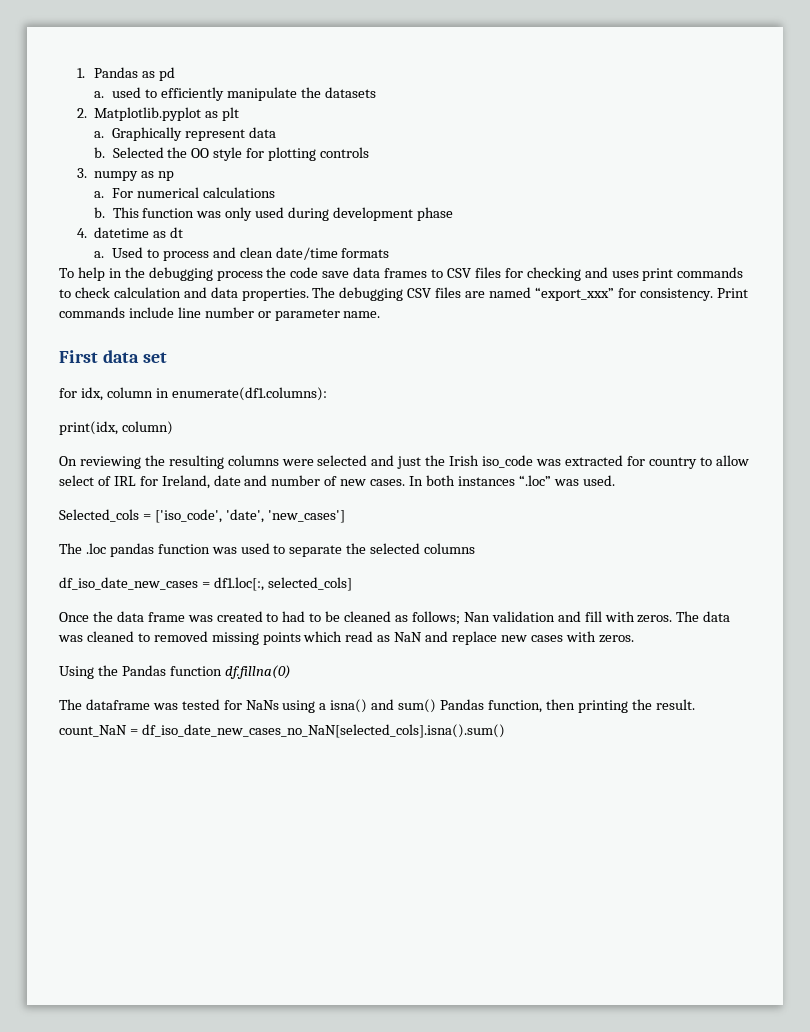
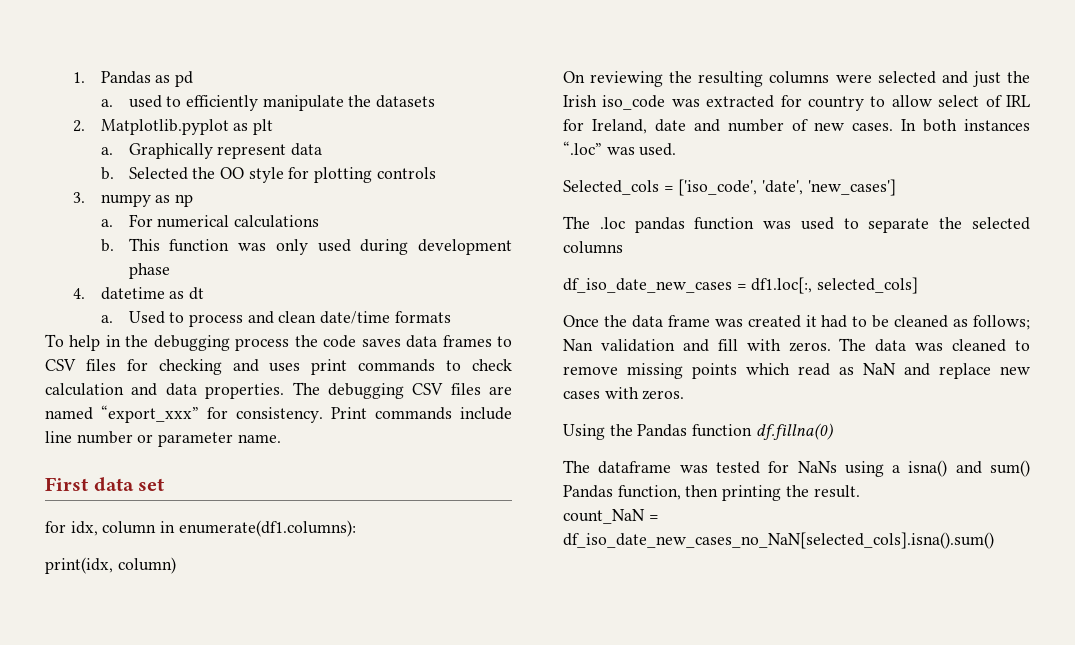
[322,271,350,278] save -> [361,339,401,347] saves
[266,613,279,622] to -> [805,315,817,327] it
[153,631,208,642] removed -> [563,366,618,375] remove

